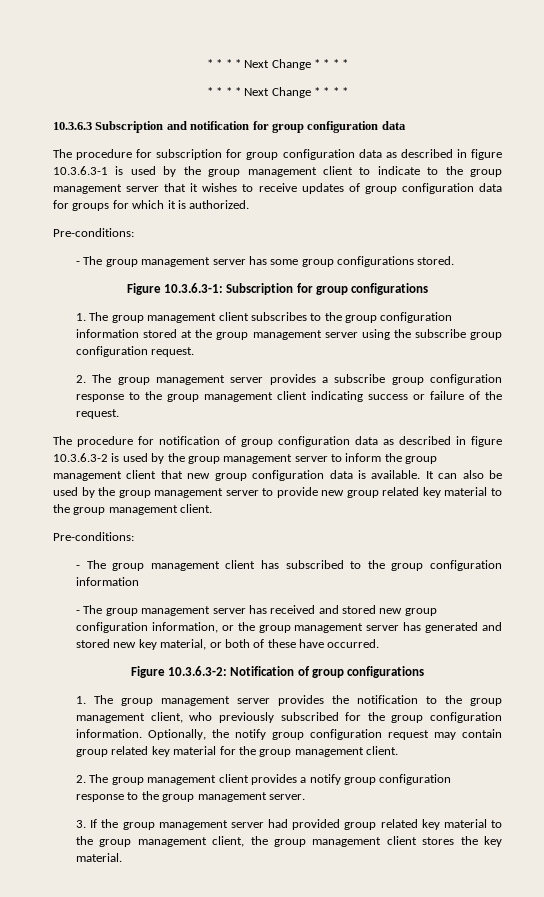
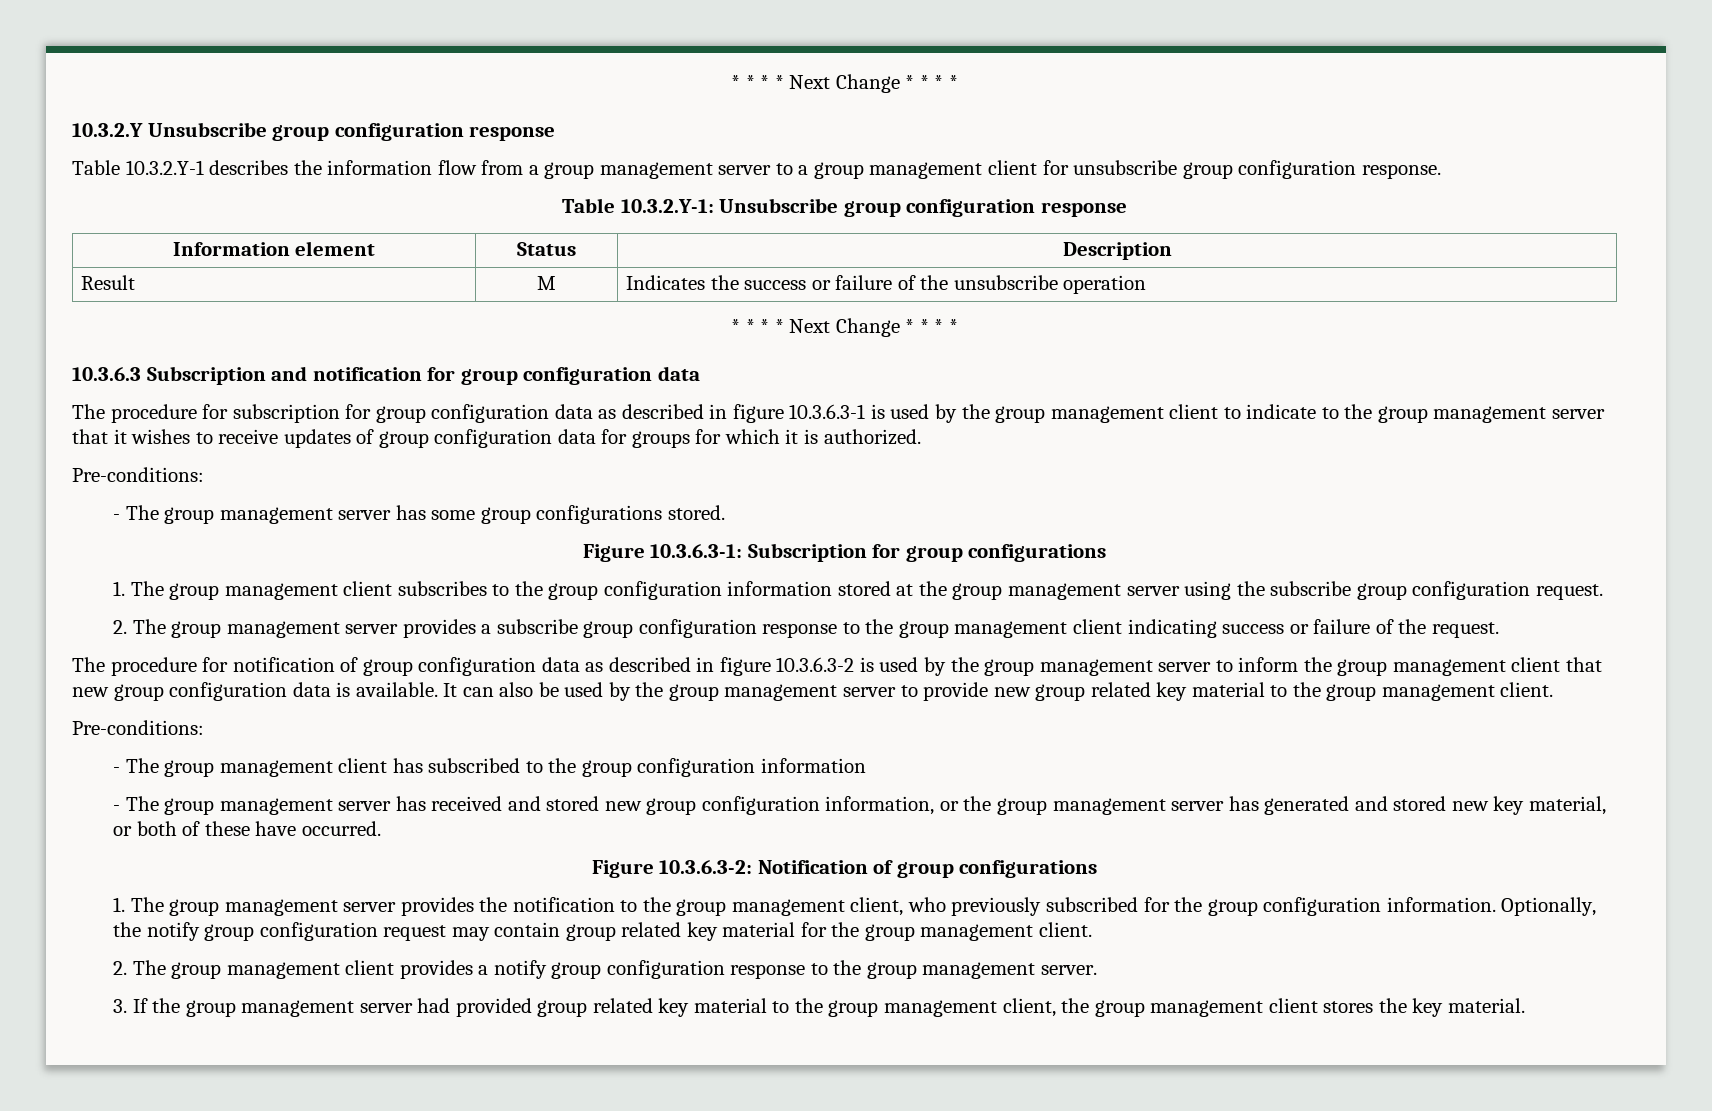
(349, 63) none -> [72,122,556,141] [72,160,1441,179] [562,198,1127,217] [172,241,376,256] [517,242,576,256] [1062,242,1172,260] [81,275,136,290] [537,276,556,290] [626,275,1147,294] // 10.3.2.Y Unsubscribe group configuration response // Table 10.3.2.Y-1 describes the information flow from a group management server to a group management client for unsubscribe group configuration response. // Table 10.3.2.Y-1: Unsubscribe group configuration response // Information element | Status | Description // Result | M | Indicates the success or failure of the unsubscribe operation

